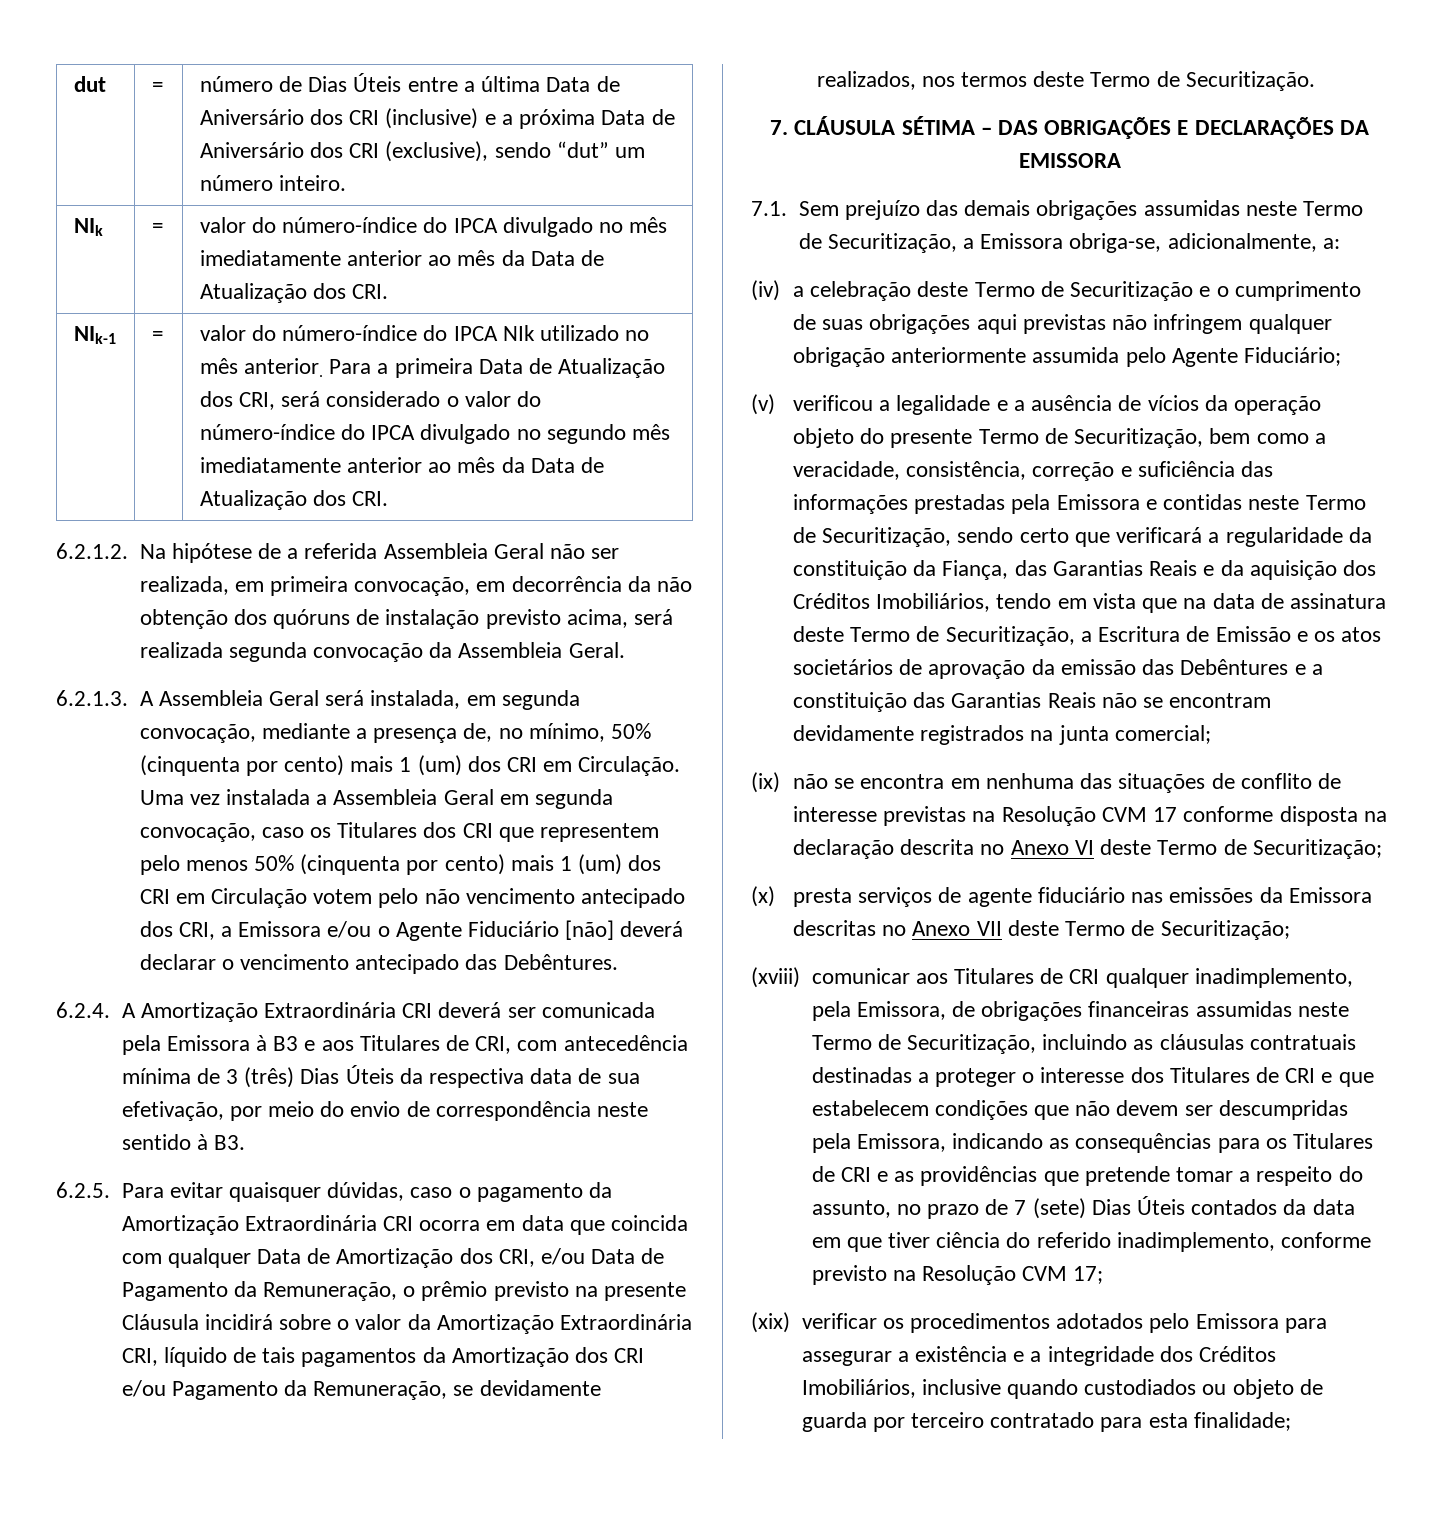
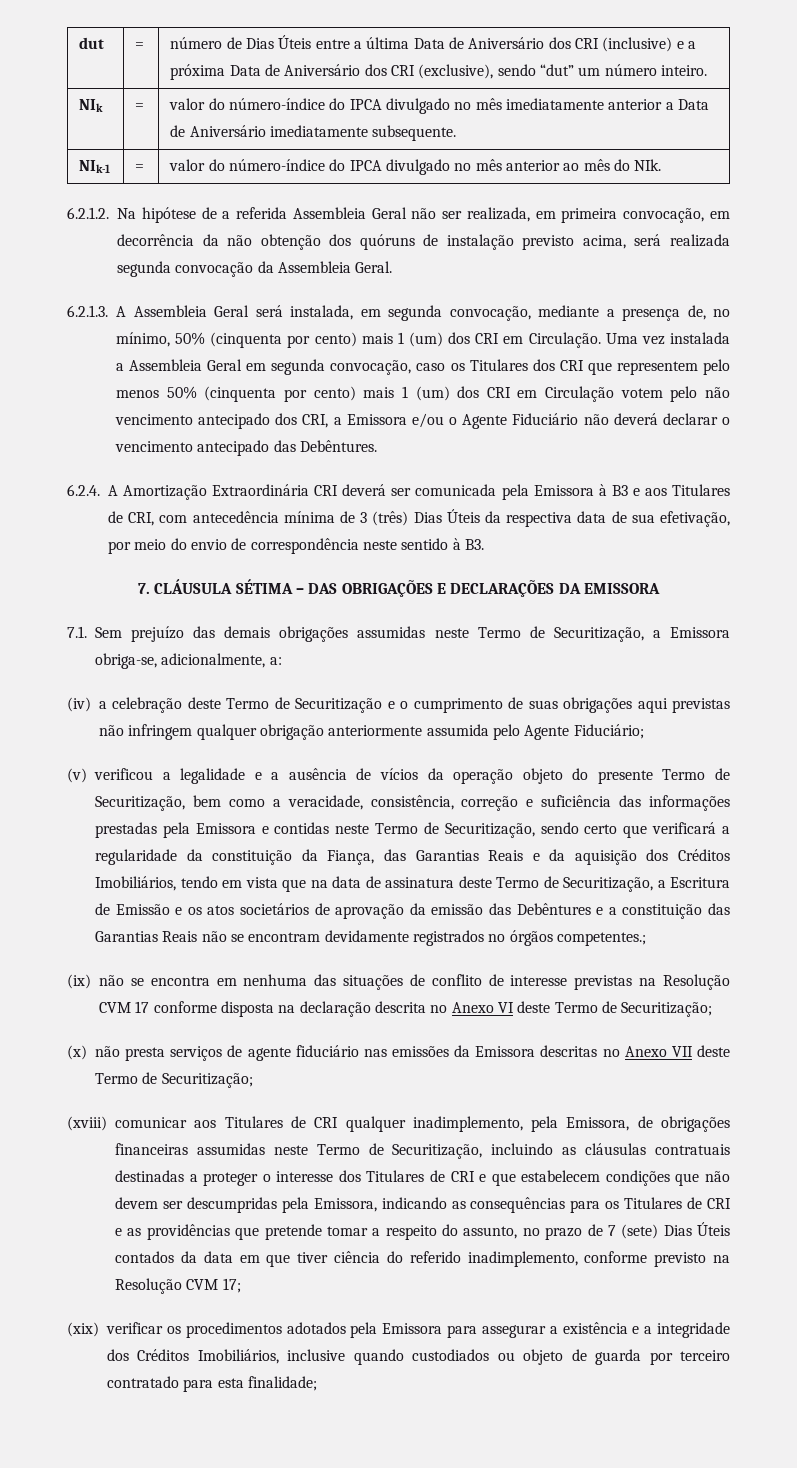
[428,250,605,266] [199,283,389,303] ao mês da Data de Atualização dos CRI. -> [665,99,709,110] [170,125,457,141] a Data de Aniversário imediatamente subsequente.
[502,325,650,341] [199,358,666,378] [199,391,542,410] [199,424,671,444] [199,457,605,473] [199,490,389,510] NIk utilizado no mês anterior. Para a primeira Data de Atualização dos CRI, será considerado o valor do número-índice do IPCA divulgado no segundo mês imediatamente anterior ao mês da Data de Atualização dos CRI. -> [386,159,662,175] divulgado no mês anterior ao mês do NIk.
[565,920,615,940] [não] -> [583,414,609,425] não
[56,1182,612,1202] [121,1215,688,1235] [121,1248,665,1268] [121,1281,686,1301] [121,1314,692,1334] [121,1347,645,1367] [121,1380,601,1400] [816,71,1315,91] // 6.2.5. Para evitar quaisquer dúvidas, caso o pagamento da Amortização Extraordinária CRI ocorra em data que coincida com qualquer Data de Amortização dos CRI, e/ou Data de Pagamento da Remuneração, o prêmio previsto na presente Cláusula incidirá sobre o valor da Amortização Extraordinária CRI, líquido de tais pagamentos da Amortização dos CRI e/ou Pagamento da Remuneração, se devidamente realizados, nos termos deste Termo de Securitização. -> (484, 544) none
[1030,725,1211,745] na junta comercial; -> [488,930,646,946] no órgãos competentes.;
(775, 896) none -> [95,1046,120,1057] não
[1149,1313,1190,1333] pelo -> [350,1322,378,1338] pela

